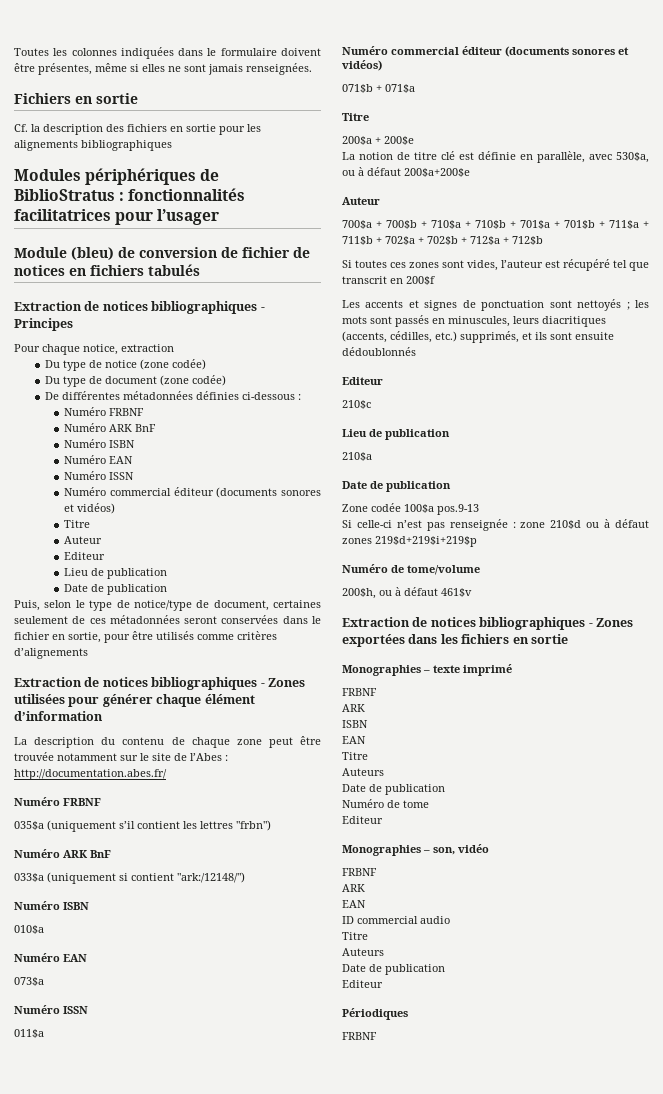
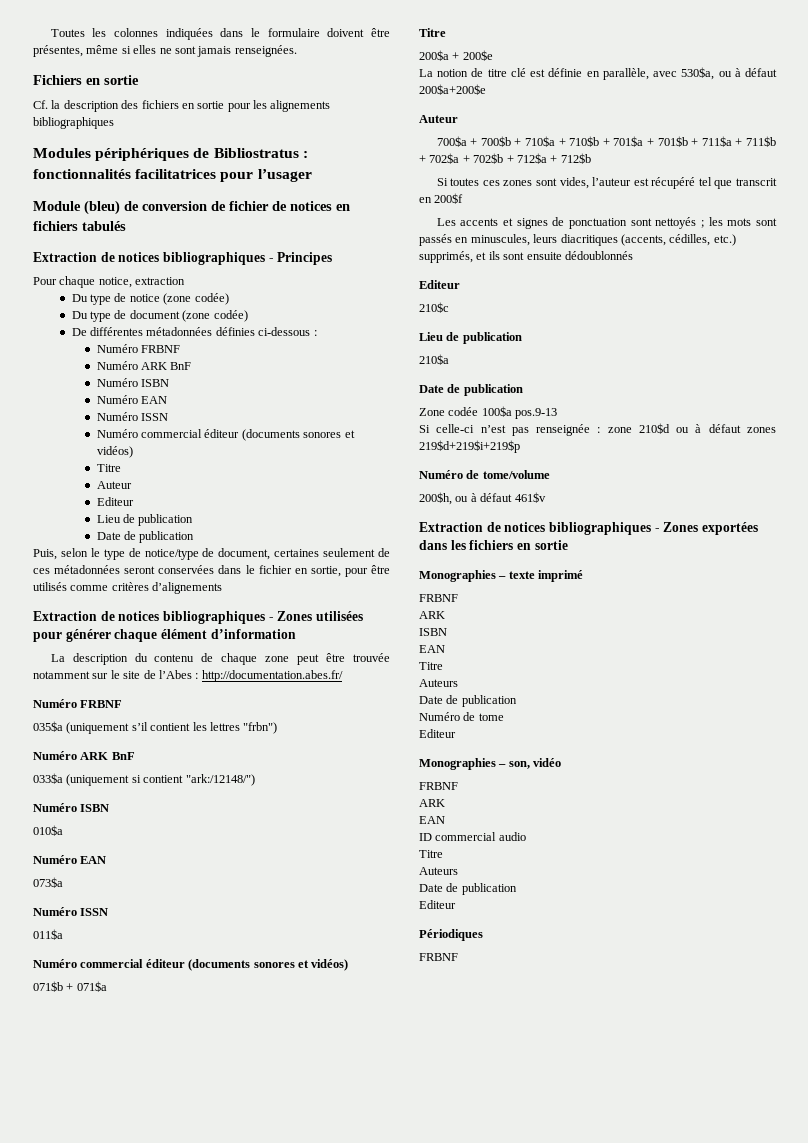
[14,189,115,201] BiblioStratus -> [213,148,299,158] Bibliostratus

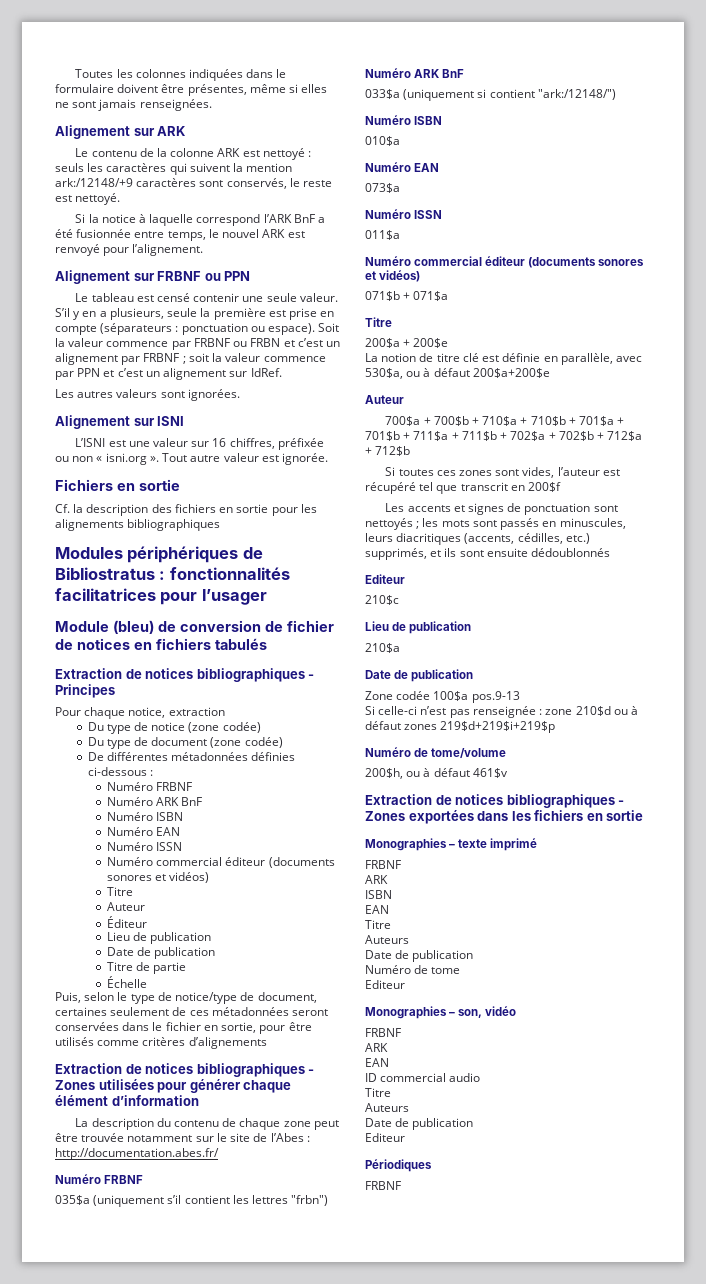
(297, 51) none -> [55,125,187,139] [75,148,312,160] [55,163,293,175] [55,178,333,189] [55,193,121,205] [75,214,326,226] [55,229,305,241] [55,244,204,256] [55,270,251,284] [75,293,338,302] [55,308,335,320] [55,323,340,335] [55,338,341,350] [55,353,326,365] [55,368,282,380] [55,389,240,401] [55,415,185,429] [75,438,324,450] [55,453,329,465] // Alignement sur ARK // Le contenu de la colonne ARK est nettoyé : seuls les caractères qui suivent la mention ark:/12148/+9 caractères sont conservés, le reste est nettoyé. // Si la notice à laquelle correspond l’ARK BnF a été fusionnée entre temps, le nouvel ARK est renvoyé pour l’alignement. // Alignement sur FRBNF ou PPN // Le tableau est censé contenir une seule valeur. S’il y en a plusieurs, seule la première est prise en compte (séparateurs : ponctuation ou espace). Soit la valeur commence par FRBNF ou FRBN et c’est un alignement par FRBNF ; soit la valeur commence par PPN et c’est un alignement sur IdRef. // Les autres valeurs sont ignorées. // Alignement sur ISNI // L’ISNI est une valeur sur 16 chiffres, préfixée ou non « isni.org ». Tout autre valeur est ignorée.
[96,497,134,506] Editeur -> [106,916,147,928] Éditeur
(195, 537) none -> [106,962,187,974] [106,976,147,988] // Titre de partie // Échelle

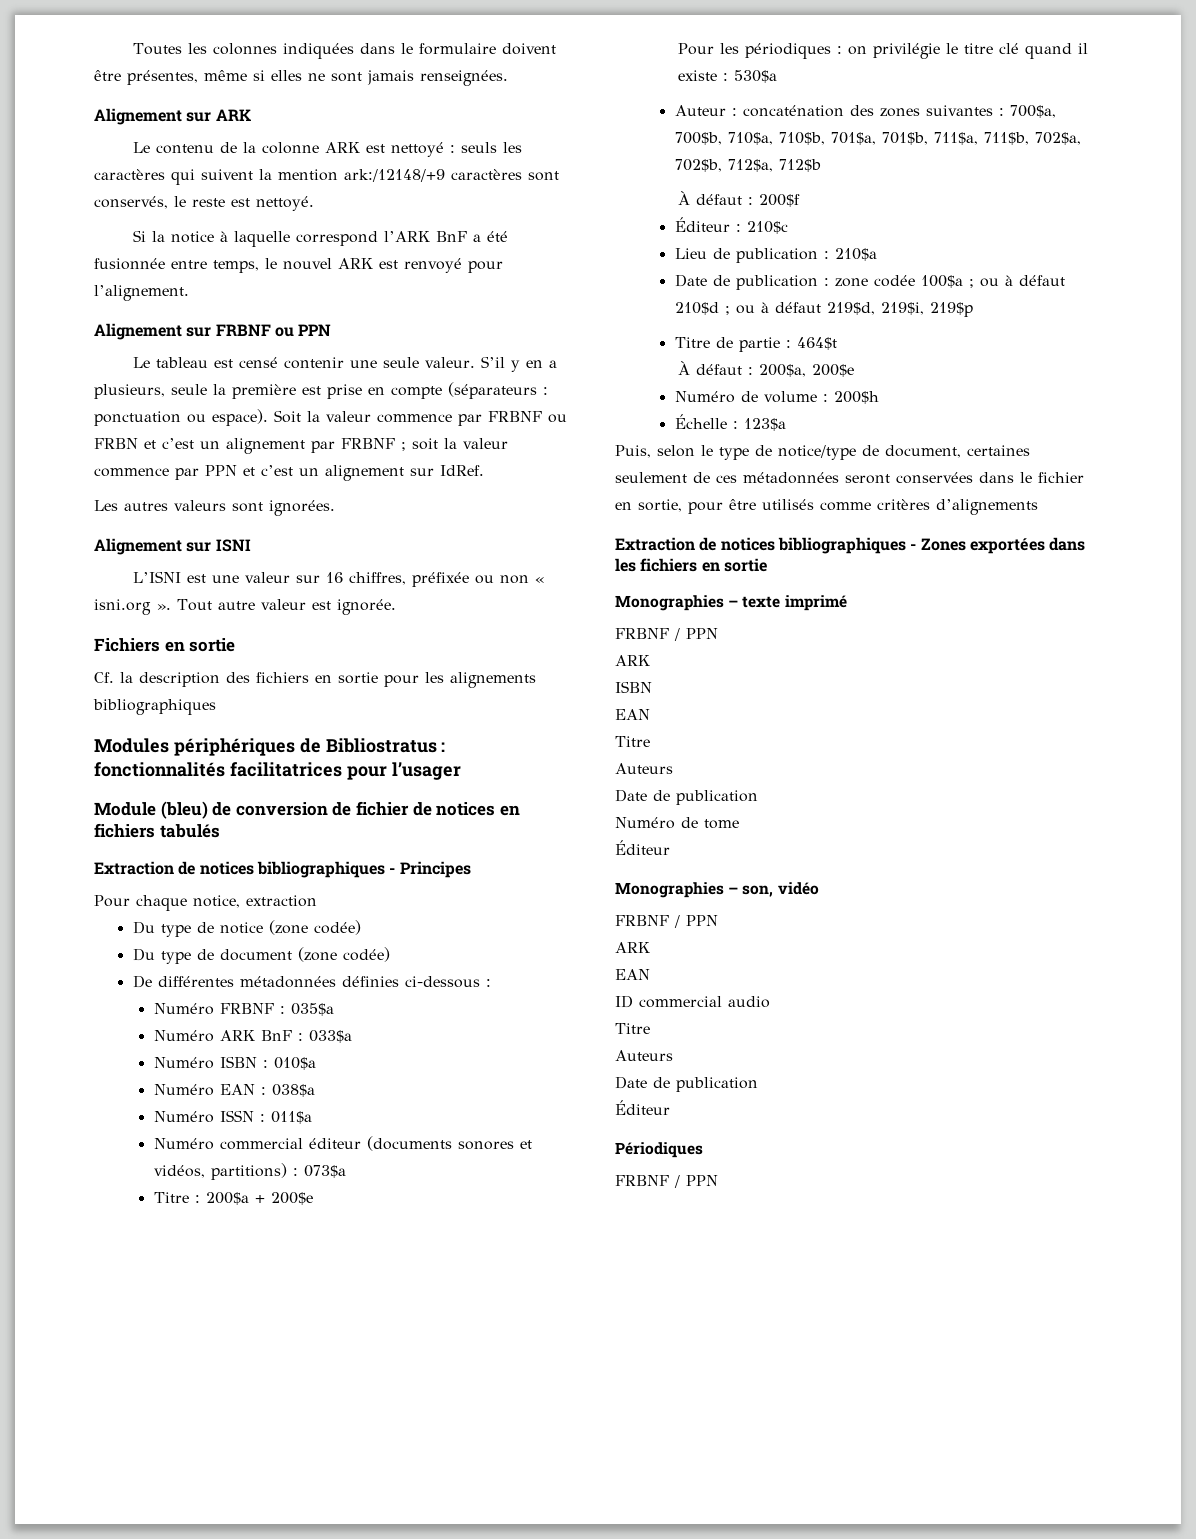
[106,797,203,806] [106,812,184,821] [106,827,181,836] [106,842,183,851] [106,857,335,868] [106,872,210,883] [106,887,133,896] [106,902,145,911] [106,916,147,928] [106,932,212,944] [106,947,216,959] [106,962,187,974] // Numéro ARK BnF // Numéro ISBN // Numéro EAN // Numéro ISSN // Numéro commercial éditeur (documents sonores et vidéos) // Titre // Auteur // Éditeur // Lieu de publication // Date de publication // Titre de partie -> [279,1003,334,1016] [153,1030,352,1043] [153,1056,316,1070] [153,1084,315,1097] [153,1110,312,1124] [153,1136,532,1151] [153,1163,346,1180] [153,1192,313,1205] [678,43,1089,59] [678,70,778,83] [674,105,1056,118] [674,132,1081,145] [674,159,821,172] [678,191,801,207] [674,217,788,234] [674,248,877,263] [674,274,1065,290] [674,302,973,317] [674,337,837,352] [678,361,855,377] [674,391,879,404] : 035$a // Numéro ARK BnF : 033$a // Numéro ISBN : 010$a // Numéro EAN : 038$a // Numéro ISSN : 011$a // Numéro commercial éditeur (documents sonores et vidéos, partitions) : 073$a // Titre : 200$a + 200$e // Pour les périodiques : on privilégie le titre clé quand il existe : 530$a // Auteur : concaténation des zones suivantes : 700$a, 700$b, 710$a, 710$b, 701$a, 701$b, 711$a, 711$b, 702$a, 702$b, 712$a, 712$b // À défaut : 200$f // Éditeur : 210$c // Lieu de publication : 210$a // Date de publication : zone codée 100$a ; ou à défaut 210$d ; ou à défaut 219$d, 219$i, 219$p // Titre de partie : 464$t // À défaut : 200$a, 200$e // Numéro de volume : 200$h
(147, 982) none -> [732,418,786,431] : 123$a
[55,1063,315,1077] [55,1079,292,1093] [55,1095,199,1106] [75,1118,339,1130] [55,1133,310,1142] [55,1148,219,1160] [55,1174,144,1184] [55,1195,329,1207] [365,68,465,78] [365,89,616,101] [365,115,443,125] [365,136,400,146] [365,162,440,172] [365,183,400,193] [365,209,443,219] [365,230,400,240] [365,256,645,268] [365,270,421,282] [365,291,449,301] [365,317,392,327] [365,338,449,348] [365,353,643,365] [365,368,550,379] [365,395,404,404] [385,416,625,426] [365,431,643,441] [365,446,411,456] [385,467,620,478] [365,482,562,494] [385,503,618,515] [365,518,626,530] [365,533,590,545] [365,548,611,560] [365,574,405,584] [365,595,399,605] [365,621,472,634] [365,643,400,653] [365,669,474,682] [365,691,520,703] [365,706,639,718] [365,721,556,733] [365,747,507,759] [365,768,508,779] // Extraction de notices bibliographiques - Zones utilisées pour générer chaque élément d’information // La description du contenu de chaque zone peut être trouvée notamment sur le site de l’Abes : http://documentation.abes.fr/ // Numéro FRBNF // 035$a (uniquement s’il contient les lettres "frbn") // Numéro ARK BnF // 033$a (uniquement si contient "ark:/12148/") // Numéro ISBN // 010$a // Numéro EAN // 073$a // Numéro ISSN // 011$a // Numéro commercial éditeur (documents sonores et vidéos) // 071$b + 071$a // Titre // 200$a + 200$e // La notion de titre clé est définie en parallèle, avec 530$a, ou à défaut 200$a+200$e // Auteur // 700$a + 700$b + 710$a + 710$b + 701$a + 701$b + 711$a + 711$b + 702$a + 702$b + 712$a + 712$b // Si toutes ces zones sont vides, l’auteur est récupéré tel que transcrit en 200$f // Les accents et signes de ponctuation sont nettoyés ; les mots sont passés en minuscules, leurs diacritiques (accents, cédilles, etc.) supprimés, et ils sont ensuite dédoublonnés // Editeur // 210$c // Lieu de publication // 210$a // Date de publication // Zone codée 100$a pos.9-13 // Si celle-ci n’est pas renseignée : zone 210$d ou à défaut zones 219$d+219$i+219$p // Numéro de tome/volume // 200$h, ou à défaut 461$v -> (1038, 507) none
(401, 864) none -> [674,628,718,641] / PPN
[365,980,405,989] Editeur -> [615,840,670,855] Éditeur
(401, 1032) none -> [674,915,718,928] / PPN
[365,1133,405,1142] Editeur -> [615,1100,670,1115] Éditeur
(401, 1185) none -> [674,1175,718,1188] / PPN

